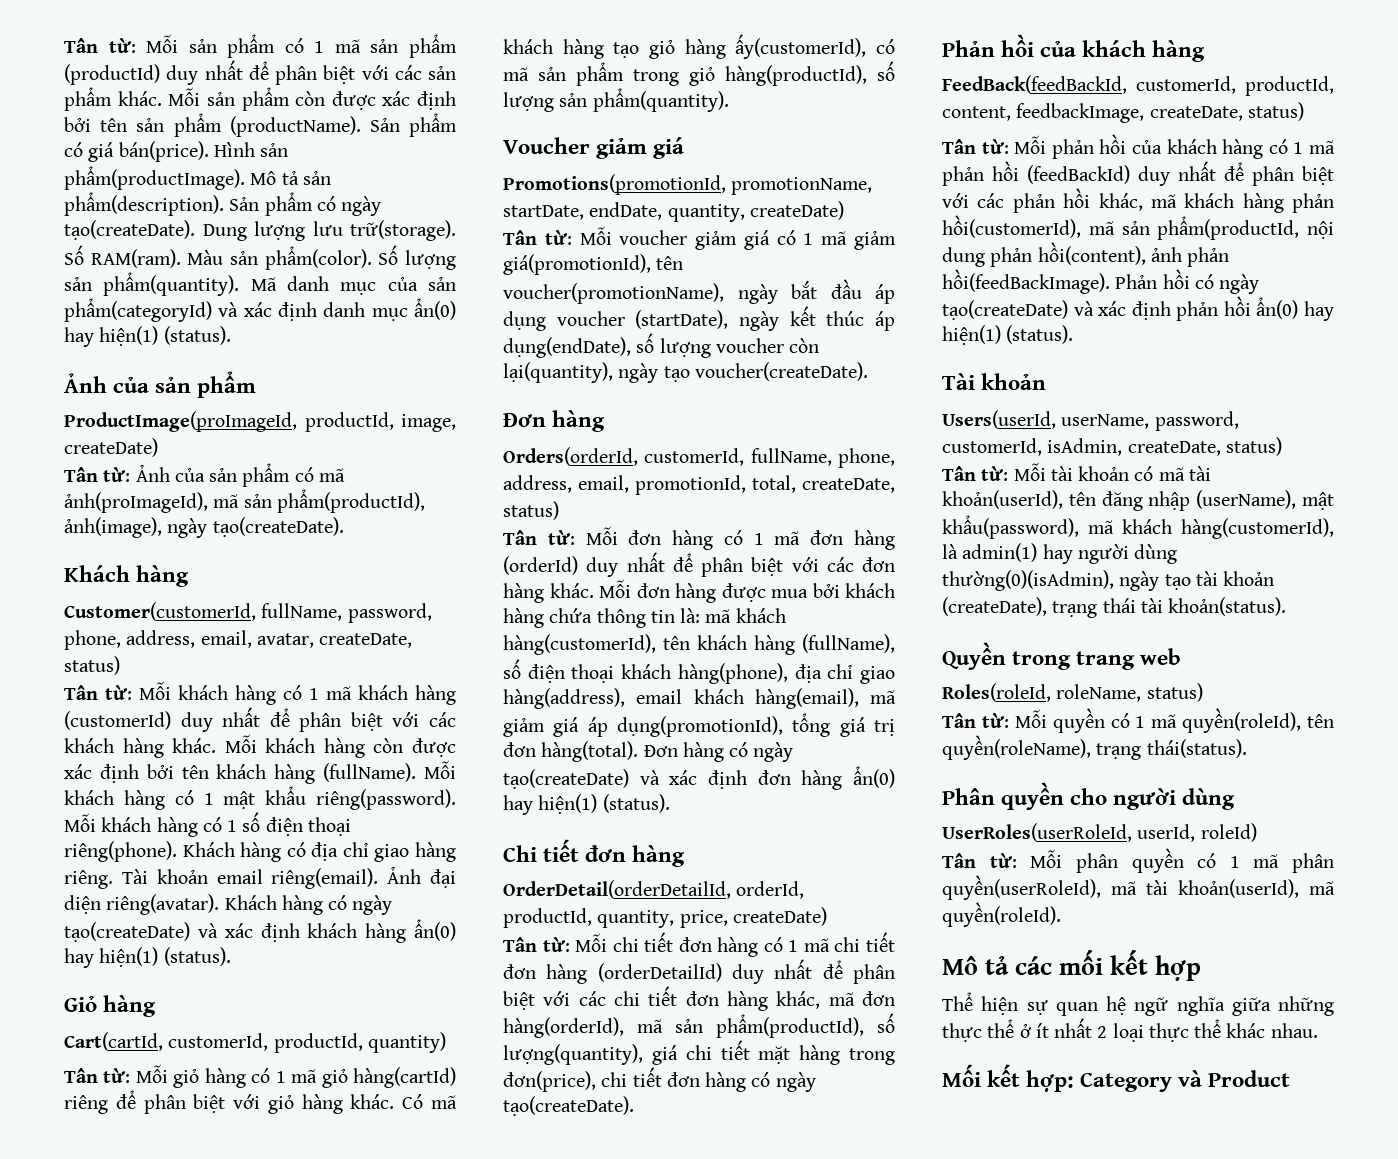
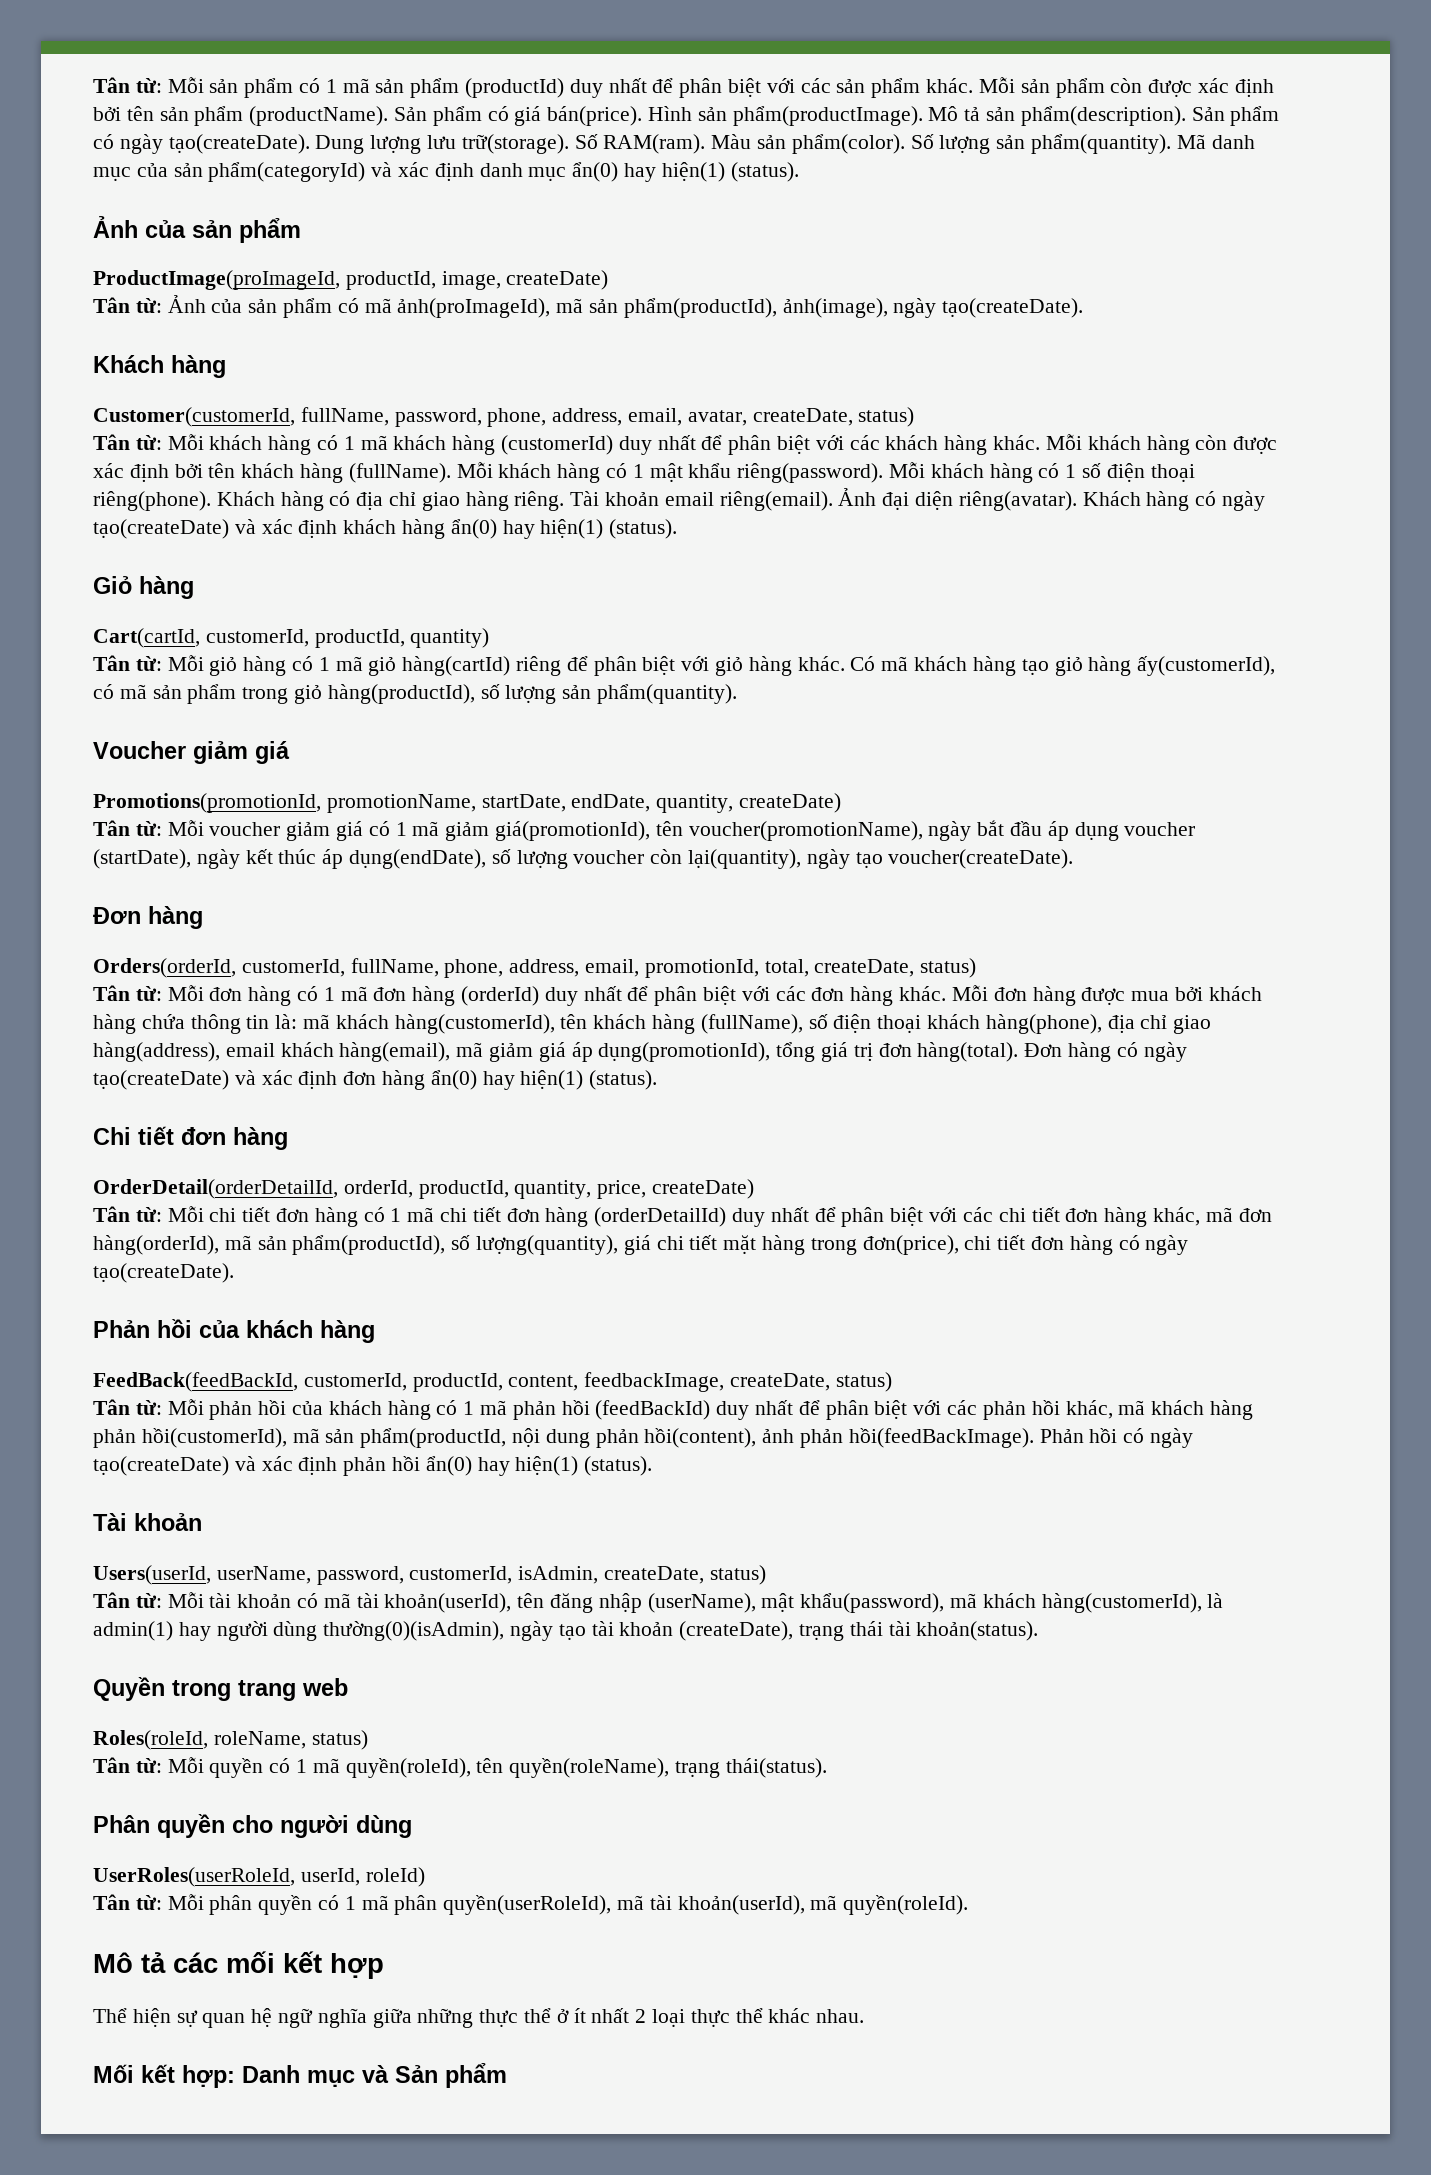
[1080,1070,1291,1092] Category và Product -> [242,2063,507,2088] Danh mục và Sản phẩm

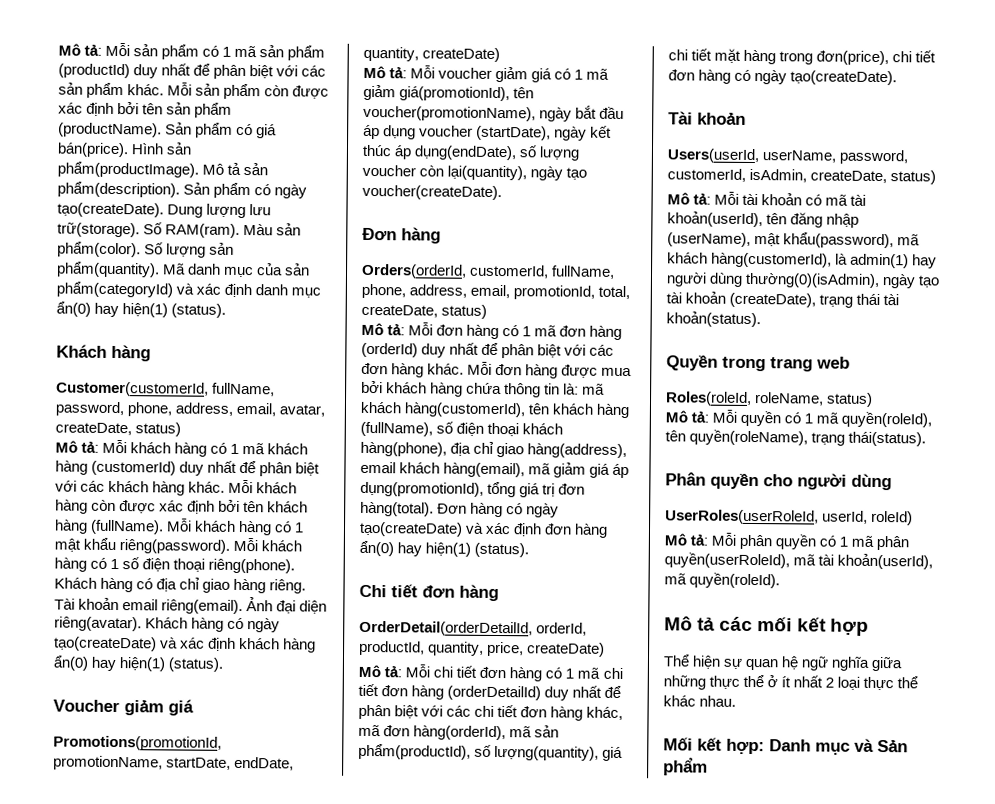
[93,77,162,93] Tân từ: -> [58,43,103,56] Mô tả:
[93,216,301,243] [93,270,609,290] [93,295,1084,318] // Ảnh của sản phẩm // ProductImage(proImageId, productId, image, createDate) // Tân từ: Ảnh của sản phẩm có mã ảnh(proImageId), mã sản phẩm(productId), ảnh(image), ngày tạo(createDate). -> (227, 310) none
[93,434,162,450] Tân từ: -> [55,440,100,453] Mô tả:
[93,576,194,599] [93,628,490,648] [93,655,1276,676] [93,684,738,704] // Giỏ hàng // Cart(cartId, customerId, productId, quantity) // Tân từ: Mỗi giỏ hàng có 1 mã giỏ hàng(cartId) riêng để phân biệt với giỏ hàng khác. Có mã khách hàng tạo giỏ hàng ấy(customerId), có mã sản phẩm trong giỏ hàng(productId), số lượng sản phẩm(quantity). -> (224, 664) none
[93,820,162,836] Tân từ: -> [363,65,408,79] Mô tả:
[93,985,162,1001] Tân từ: -> [361,322,406,336] Mô tả:
[93,1206,162,1222] Tân từ: -> [358,664,403,678] Mô tả:
[93,1319,375,1343] [93,1372,892,1392] [93,1399,1253,1420] [93,1428,1194,1448] [93,1456,653,1476] // Phản hồi của khách hàng // FeedBack(feedBackId, customerId, productId, content, feedbackImage, createDate, status) // Tân từ: Mỗi phản hồi của khách hàng có 1 mã phản hồi (feedBackId) duy nhất để phân biệt với các phản hồi khác, mã khách hàng phản hồi(customerId), mã sản phẩm(productId, nội dung phản hồi(content), ảnh phản hồi(feedBackImage). Phản hồi có ngày tạo(createDate) và xác định phản hồi ẩn(0) hay hiện(1) (status). -> (898, 78) none
[93,1592,162,1608] Tân từ: -> [667,192,712,205] Mô tả:
[93,1757,162,1773] Tân từ: -> [665,410,710,423] Mô tả:
[93,1894,162,1910] Tân từ: -> [664,533,709,546] Mô tả:

